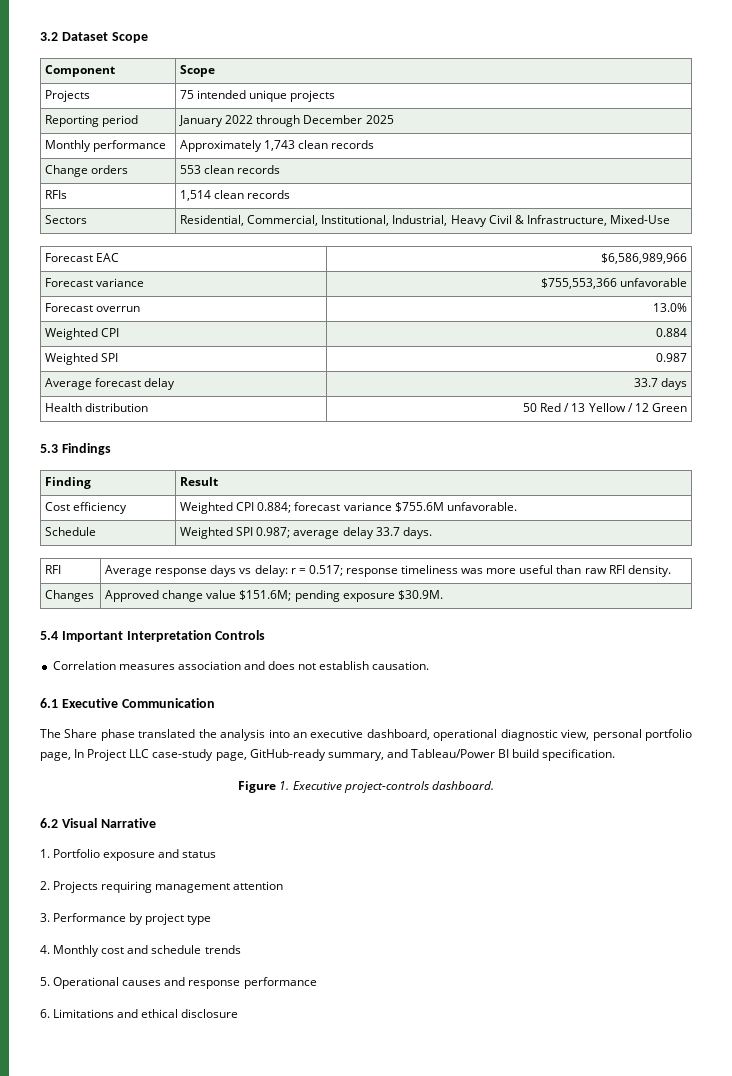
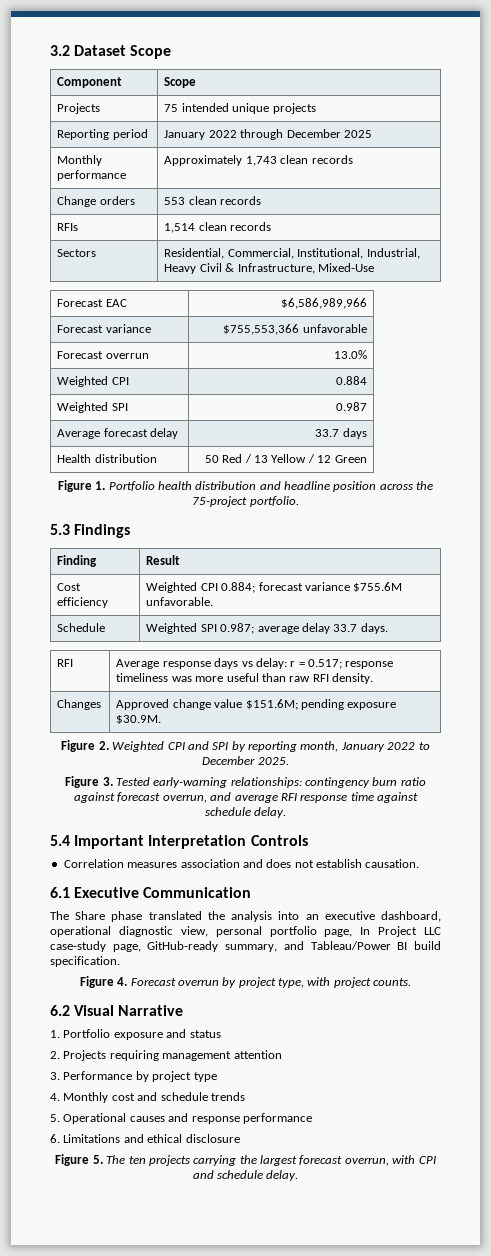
(687, 407) none -> [57,480,434,492] [192,496,299,507] // Figure 1. Portfolio health distribution and headline position across the 75-project portfolio.
(443, 595) none -> [61,740,430,752] [202,756,289,765] [65,776,426,788] [74,792,418,803] [204,807,287,818] // Figure 2. Weighted CPI and SPI by reporting month, January 2022 to December 2025. // Figure 3. Tested early-warning relationships: contingency burn ratio against forecast overrun, and average RFI response time against schedule delay.
[279,781,494,793] 1. Executive project-controls dashboard. -> [117,977,412,988] 4. Forecast overrun by project type, with project counts.
(239, 1013) none -> [55,1154,436,1166] [192,1170,299,1181] // Figure 5. The ten projects carrying the largest forecast overrun, with CPI and schedule delay.

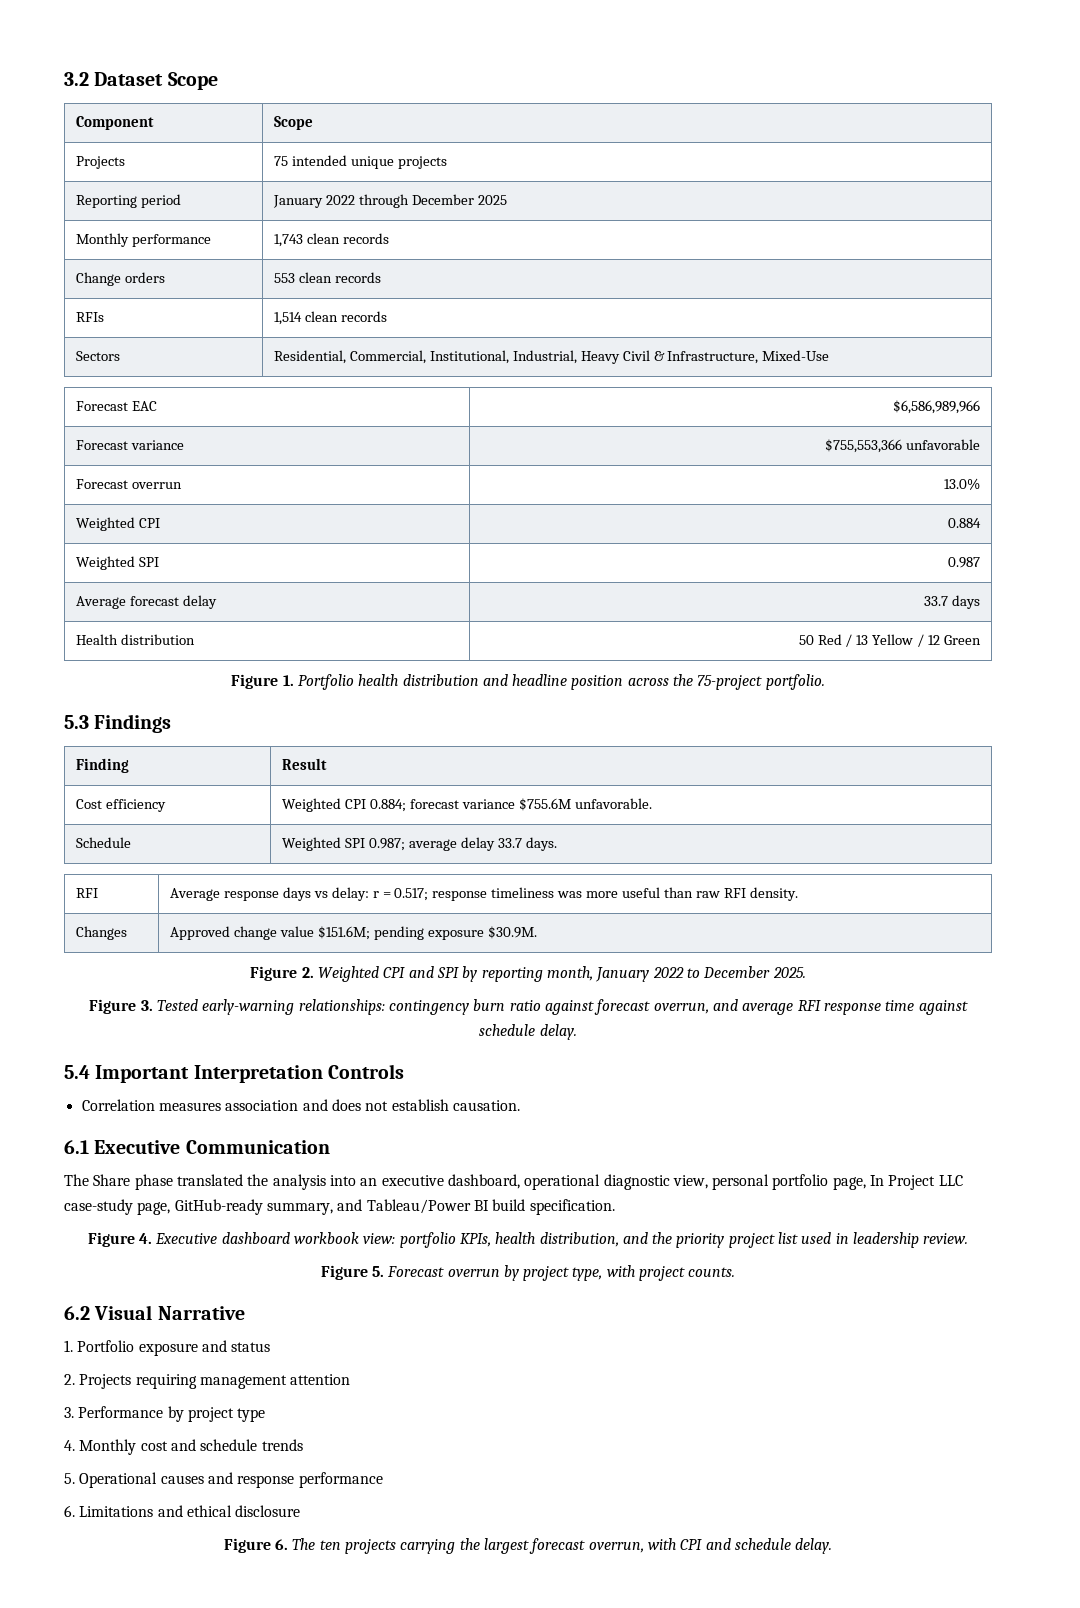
[164,155,243,166] Approximately -> (211, 240) none
(128, 981) none -> [155,1232,969,1248] [320,1265,384,1280] Executive dashboard workbook view: portfolio KPIs, health distribution, and the priority project list used in leadership review. // Figure 5.
[92,1155,103,1164] 5. -> [275,1539,289,1550] 6.

